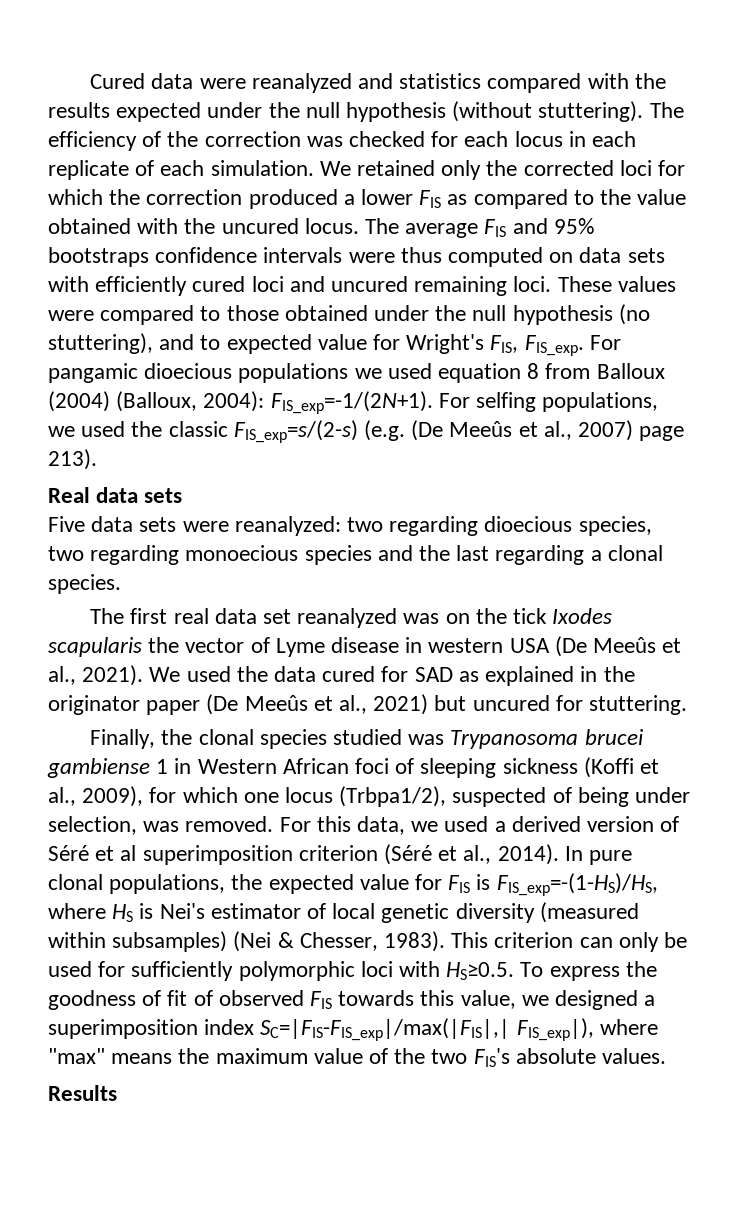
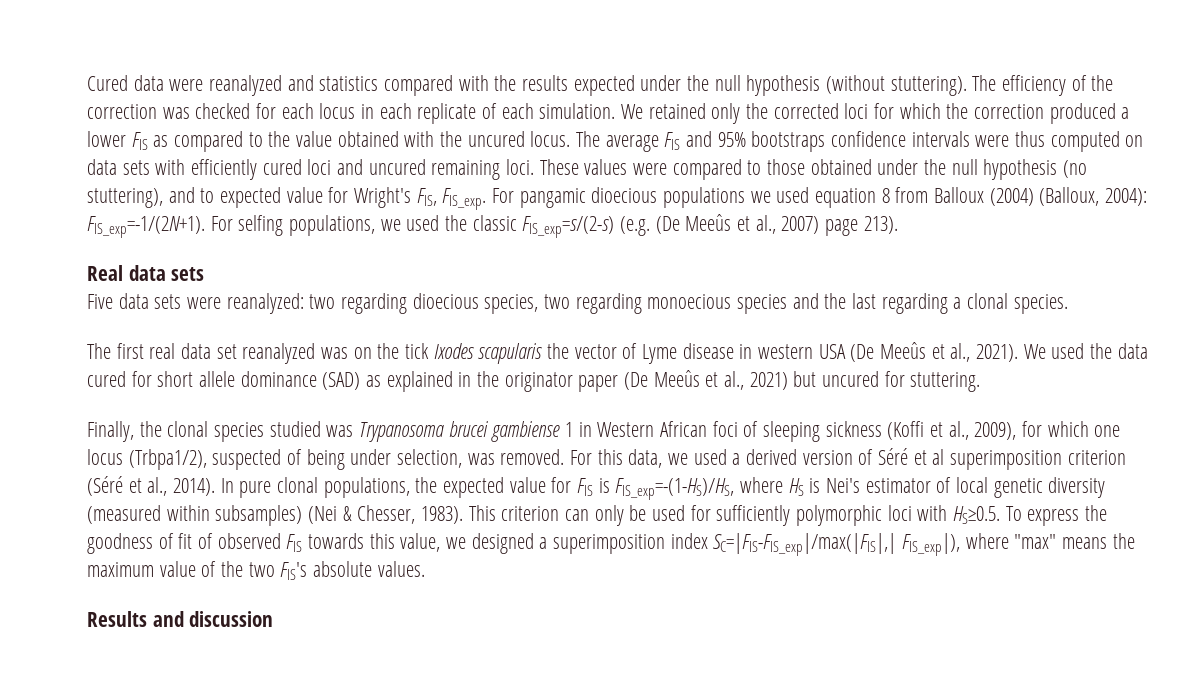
[414,667,453,682] SAD -> [157,371,361,390] short allele dominance (SAD)
(117, 1093) none -> [152,611,274,627] and discussion

